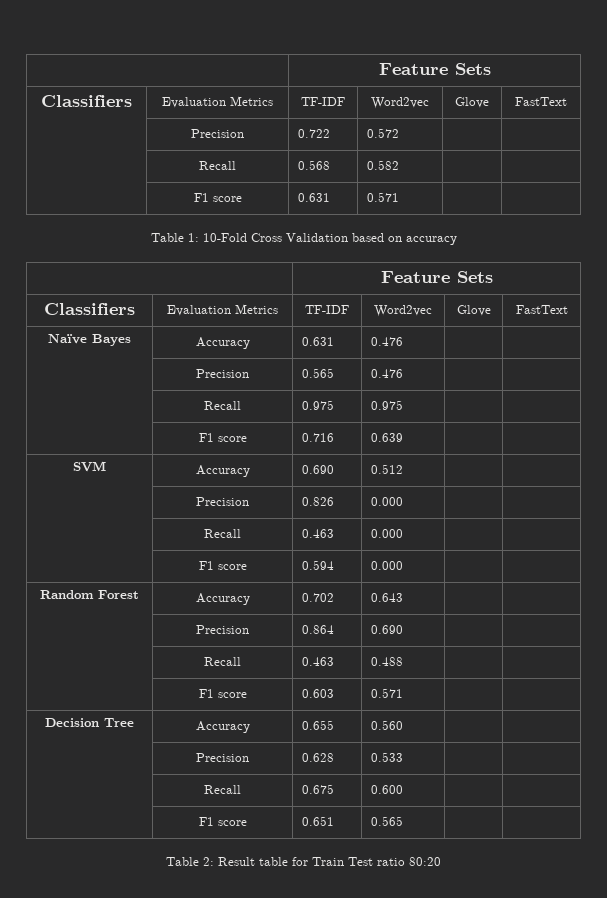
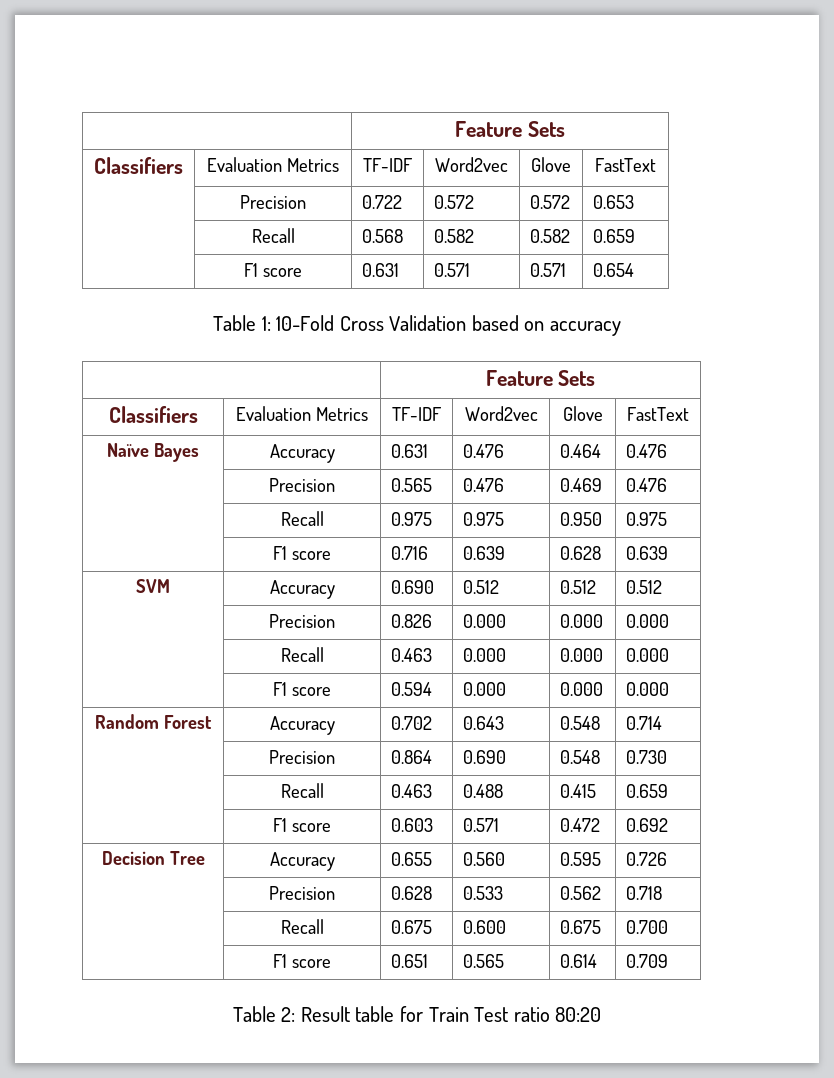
(400, 133) | -> [530,195,571,209] [593,195,635,209] 0.572 | 0.653
(400, 165) | -> [530,229,571,243] [593,229,636,243] 0.582 | 0.659
(400, 197) | -> [530,263,567,277] [593,263,635,277] 0.571 | 0.654
(404, 341) | -> [560,444,602,458] [626,444,668,458] 0.464 | 0.476
(404, 373) | -> [560,478,603,492] [626,478,668,492] 0.469 | 0.476
(404, 405) | -> [560,512,603,526] [626,512,668,526] 0.950 | 0.975
(404, 437) | -> [560,546,602,560] [626,546,669,560] 0.628 | 0.639
(404, 469) | -> [560,580,597,594] [626,580,663,594] 0.512 | 0.512
(404, 501) | -> [560,614,604,628] [626,614,670,628] 0.000 | 0.000
(404, 533) | -> [560,648,604,662] [626,648,670,662] 0.000 | 0.000
(404, 565) | -> [560,682,604,696] [626,682,670,696] 0.000 | 0.000
(404, 597) | -> [560,716,601,730] [626,716,663,730] 0.548 | 0.714
(404, 629) | -> [560,750,601,764] [626,750,668,764] 0.548 | 0.730
(404, 661) | -> [560,784,597,798] [626,784,669,798] 0.415 | 0.659
(404, 693) | -> [560,818,601,832] [626,818,669,832] 0.472 | 0.692
(404, 725) | -> [560,852,602,866] [626,852,668,866] 0.595 | 0.726
(404, 757) | -> [560,886,602,900] [626,886,663,900] 0.562 | 0.718
(404, 789) | -> [560,920,602,934] [626,920,669,934] 0.675 | 0.700
(404, 821) | -> [560,954,598,968] [626,954,669,968] 0.614 | 0.709

